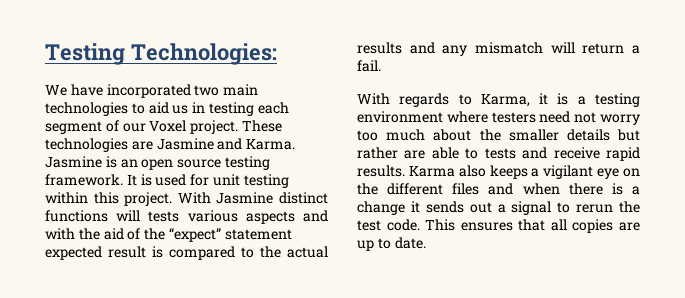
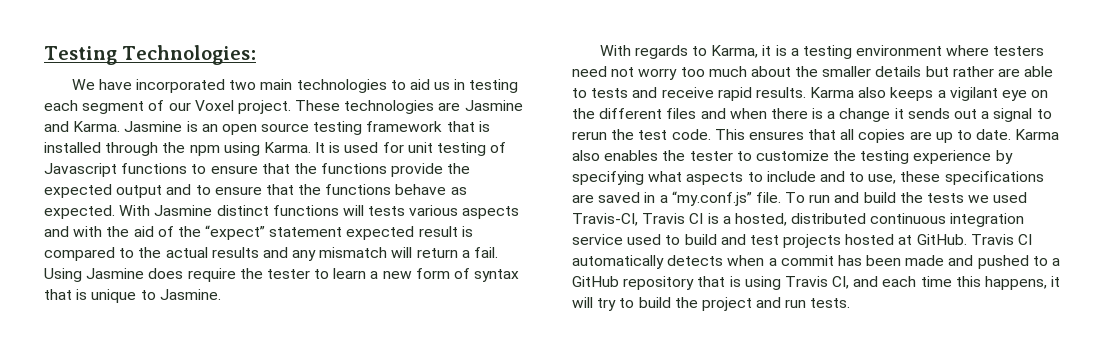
[45,174,123,186] framework. -> [366,121,490,132] [44,142,311,156] framework that is installed through the npm using Karma.
[45,192,173,206] within this project. -> [490,142,507,153] [44,163,471,177] [44,184,467,198] [44,205,115,219] of Javascript functions to ensure that the functions provide the expected output and to ensure that the functions behave as expected.
(381, 66) none -> [44,268,520,282] [44,289,221,303] Using Jasmine does require the tester to learn a new form of syntax that is unique to Jasmine.
(426, 243) none -> [1015,129,1060,140] [572,150,1013,164] [572,171,1044,185] [572,191,1028,206] [572,213,1025,227] [572,234,1033,248] [572,255,1061,269] [572,276,1061,290] [572,297,851,311] Karma also enables the tester to customize the testing experience by specifying what aspects to include and to use, these specifications are saved in a “my.conf.js” file. To run and build the tests we used Travis-CI, Travis CI is a hosted, distributed continuous integration service used to build and test projects hosted at GitHub. Travis CI automatically detects when a commit has been made and pushed to a GitHub repository that is using Travis CI, and each time this happens, it will try to build the project and run tests.

